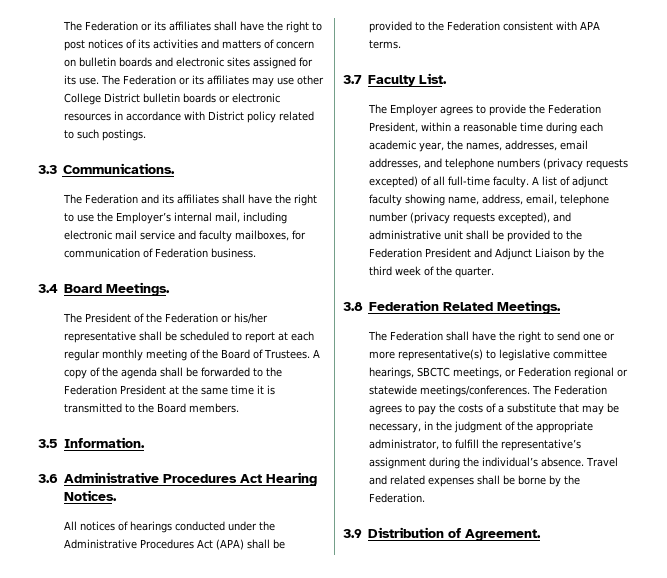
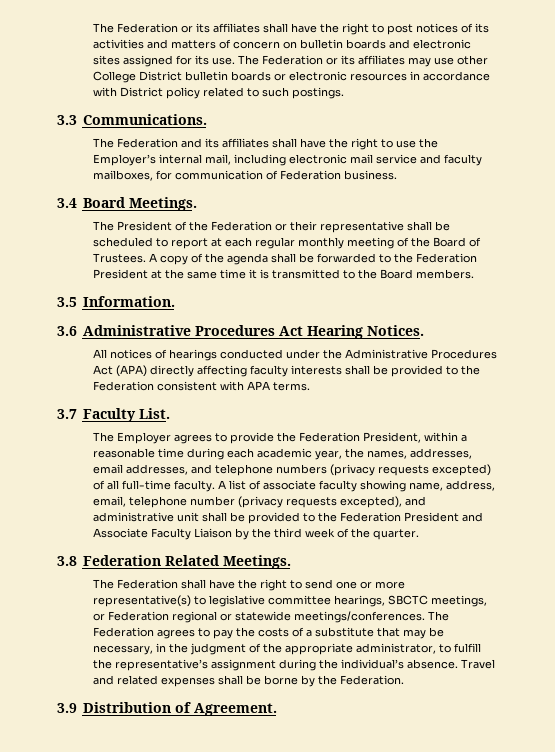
[233,313,268,324] his/her -> [289,221,317,231] their
(244, 544) none -> [149,365,342,377] directly affecting faculty interests
[571,176,608,188] adjunct -> [262,480,316,490] associate
[494,248,532,260] Adjunct -> [92,528,191,540] Associate Faculty

